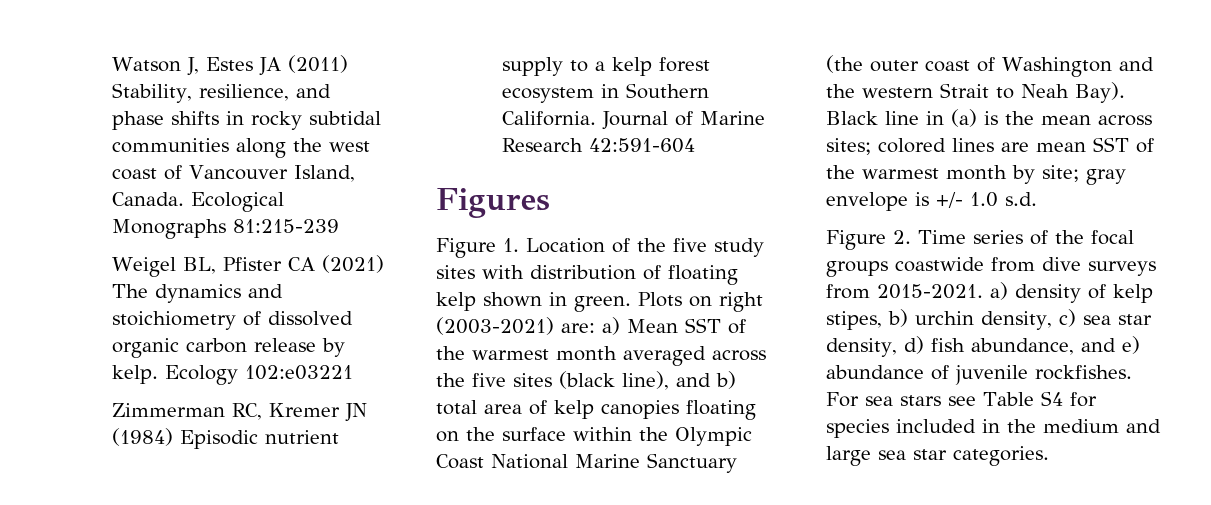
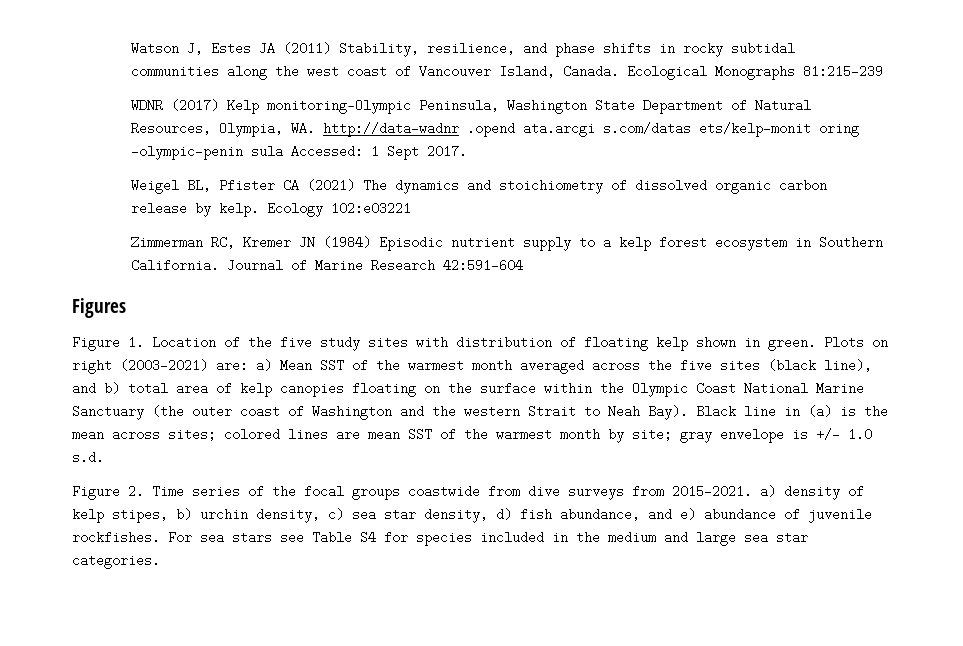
(339, 226) none -> [131,99,812,114] [131,122,860,137] [131,145,468,160] // WDNR (2017) Kelp monitoring—Olympic Peninsula, Washington State Department of Natural Resources, Olympia, WA. http://data-wadnr .opend ata.arcgi s.com/datas ets/kelp-monit oring -olympic-penin sula Accessed: 1 Sept 2017.

